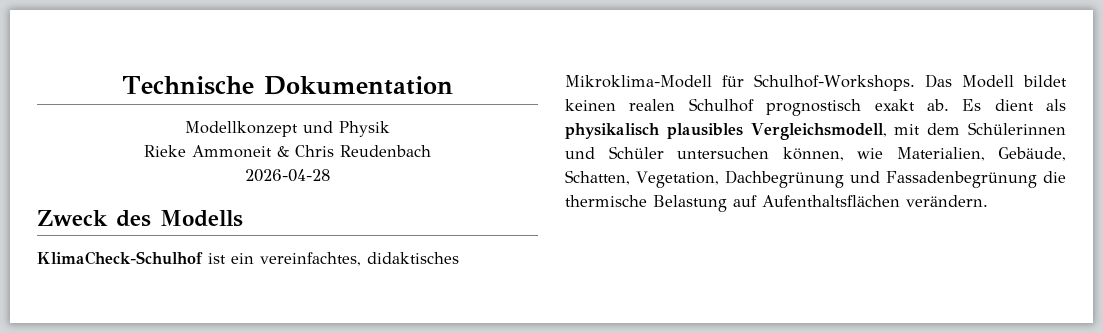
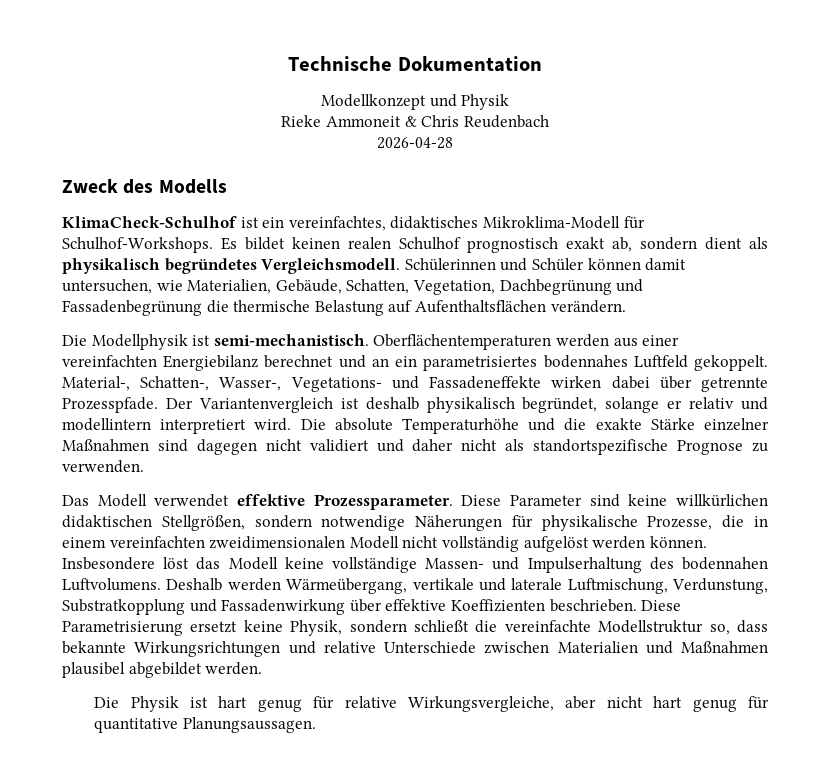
[924,74,1014,88] Das Modell -> [221,237,237,250] Es
[926,99,982,111] ab. Es -> [612,237,697,252] ab, sondern
[666,122,1066,140] [565,146,844,161] plausibles Vergleichsmodell, mit dem Schülerinnen und Schüler untersuchen können, -> [164,258,687,274] [62,279,152,294] begründetes Vergleichsmodell. Schülerinnen und Schüler können damit untersuchen,
(988, 201) none -> [62,334,680,350] [62,355,768,371] [62,376,768,392] [62,397,768,413] [62,418,769,434] [62,439,768,455] [62,460,144,473] [62,494,768,510] [62,515,768,531] [62,536,707,552] [62,557,768,573] [62,578,768,594] [62,599,682,615] [62,620,768,636] [62,641,768,657] [62,662,263,678] [94,696,770,712] [94,717,316,733] // Die Modellphysik ist semi-mechanistisch. Oberflächentemperaturen werden aus einer vereinfachten Energiebilanz berechnet und an ein parametrisiertes bodennahes Luftfeld gekoppelt. Material-, Schatten-, Wasser-, Vegetations- und Fassadeneffekte wirken dabei über getrennte Prozesspfade. Der Variantenvergleich ist deshalb physikalisch begründet, solange er relativ und modellintern interpretiert wird. Die absolute Temperaturhöhe und die exakte Stärke einzelner Maßnahmen sind dagegen nicht validiert und daher nicht als standortspezifische Prognose zu verwenden. // Das Modell verwendet effektive Prozessparameter. Diese Parameter sind keine willkürlichen didaktischen Stellgrößen, sondern notwendige Näherungen für physikalische Prozesse, die in einem vereinfachten zweidimensionalen Modell nicht vollständig aufgelöst werden können. Insbesondere löst das Modell keine vollständige Massen- und Impulserhaltung des bodennahen Luftvolumens. Deshalb werden Wärmeübergang, vertikale und laterale Luftmischung, Verdunstung, Substratkopplung und Fassadenwirkung über effektive Koeffizienten beschrieben. Diese Parametrisierung ersetzt keine Physik, sondern schließt die vereinfachte Modellstruktur so, dass bekannte Wirkungsrichtungen und relative Unterschiede zwischen Materialien und Maßnahmen plausibel abgebildet werden. // Die Physik ist hart genug für relative Wirkungsvergleiche, aber nicht hart genug für quantitative Planungsaussagen.

